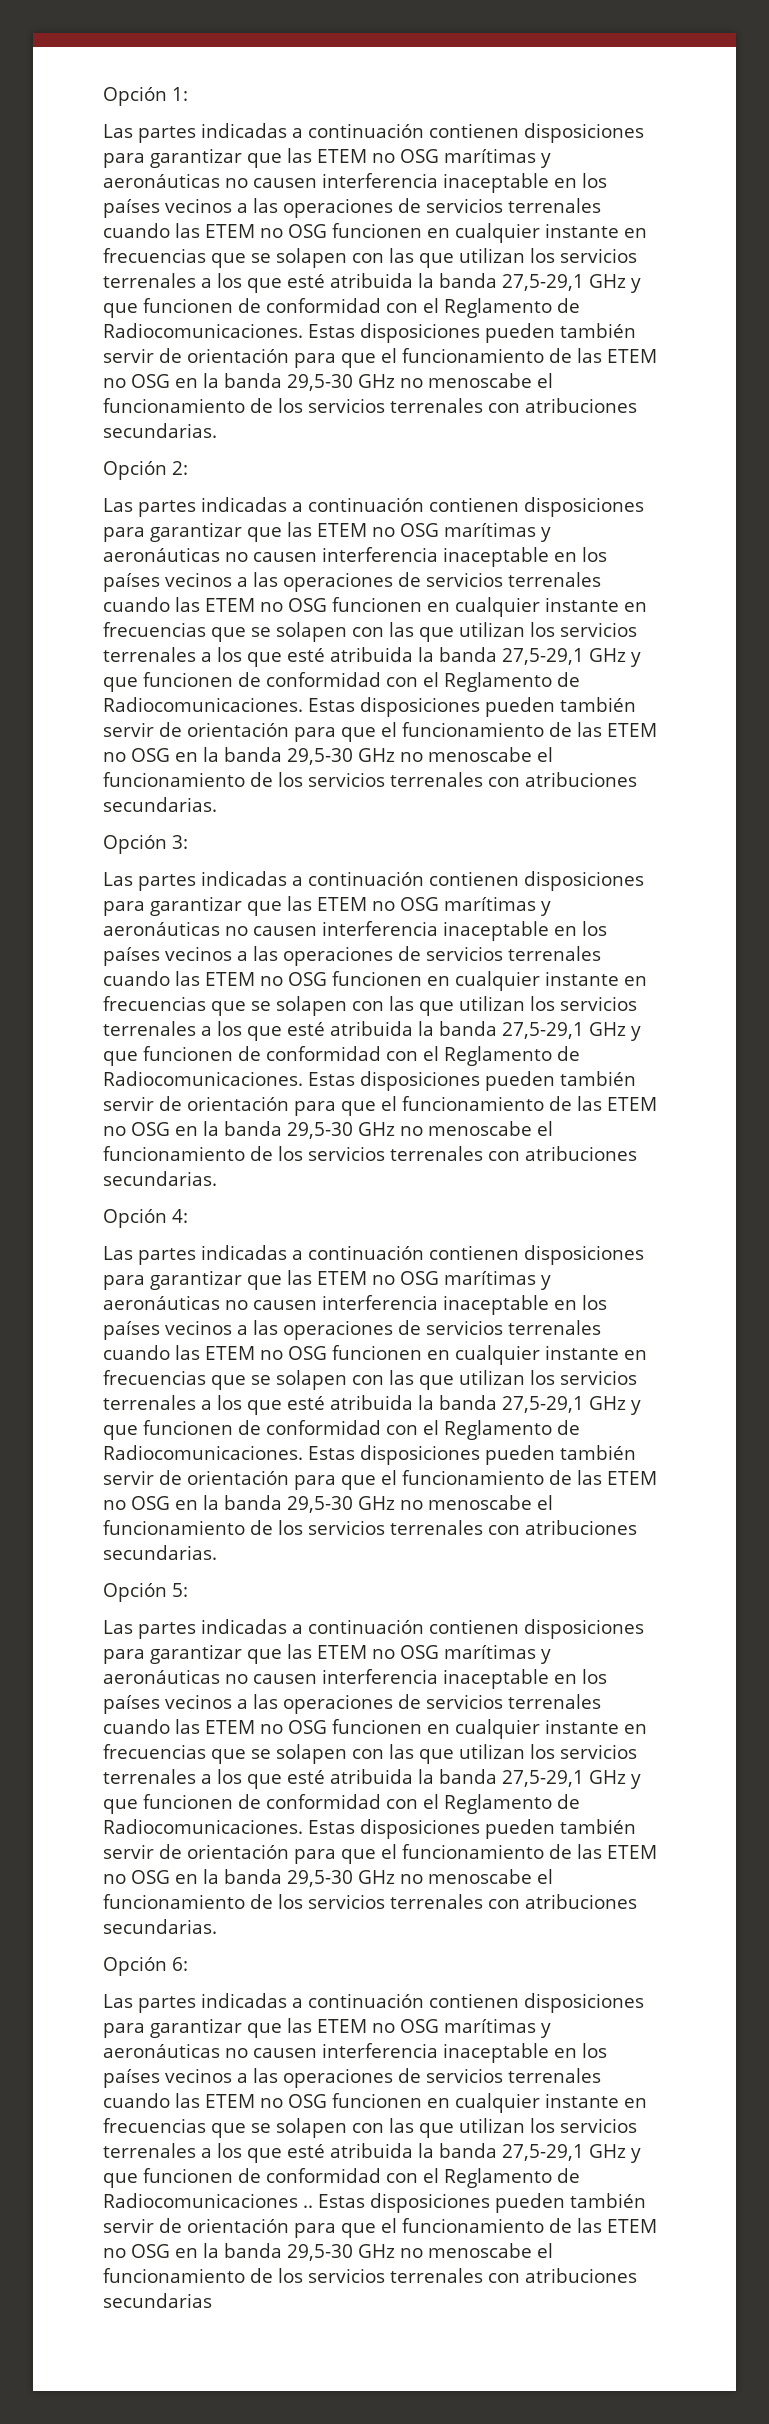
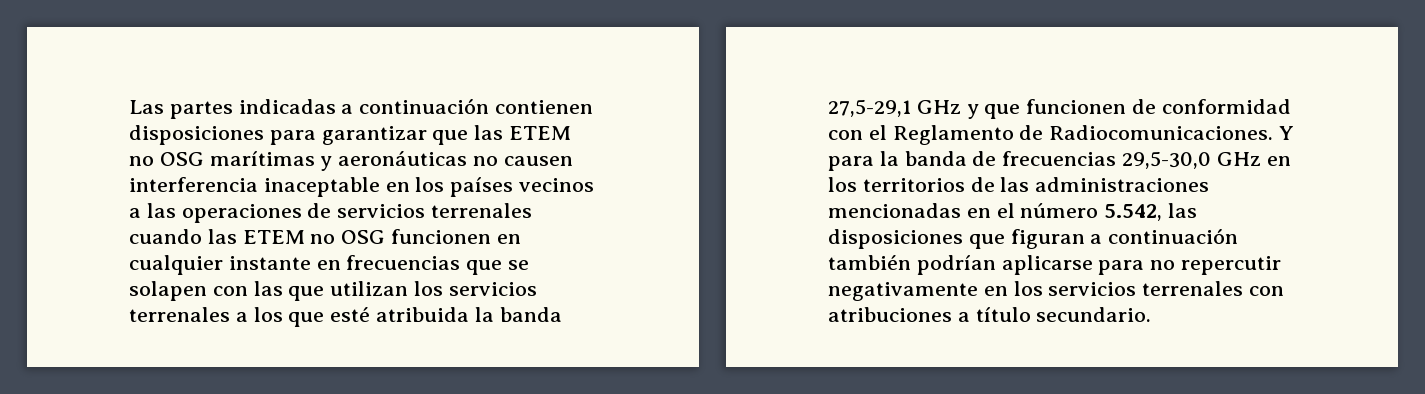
[103,86,188,106] Opción 1: // -> (129, 107) none
[308,323,636,343] [103,348,657,368] [103,373,553,391] [103,398,637,413] [103,423,217,438] [103,460,188,480] [103,497,644,517] [103,522,551,542] [103,547,607,567] [103,572,601,592] [103,597,647,617] [103,622,637,642] [103,647,641,667] [103,672,580,692] [103,697,636,717] [103,722,657,742] [103,747,553,765] [103,772,637,787] [103,797,217,812] [103,834,188,854] [103,871,644,891] [103,896,551,916] [103,921,607,941] [103,946,601,966] [103,971,647,991] [103,996,637,1016] [103,1021,641,1041] [103,1046,580,1066] [103,1071,636,1091] [103,1096,657,1116] [103,1121,553,1139] [103,1146,637,1161] [103,1171,217,1186] [103,1208,188,1228] [103,1245,644,1265] [103,1270,551,1290] [103,1295,607,1315] [103,1320,601,1340] [103,1345,647,1365] [103,1370,637,1390] [103,1395,641,1415] [103,1420,580,1440] [103,1445,636,1465] [103,1470,657,1490] [103,1495,553,1513] [103,1520,637,1535] [103,1545,217,1560] [103,1582,188,1602] [103,1619,644,1639] [103,1644,551,1664] [103,1669,607,1689] [103,1694,601,1714] [103,1719,647,1739] [103,1744,637,1764] [103,1769,641,1789] [103,1794,580,1814] [103,1819,636,1839] [103,1844,657,1864] [103,1869,553,1887] [103,1894,637,1909] [103,1919,217,1934] [103,1956,188,1976] [103,1993,644,2013] [103,2018,551,2038] [103,2043,607,2063] [103,2068,601,2088] [103,2093,647,2113] [103,2118,637,2138] [103,2143,641,2163] [103,2168,580,2188] [103,2193,646,2213] [103,2218,657,2238] [103,2243,553,2261] [103,2268,637,2283] [103,2293,212,2308] Estas disposiciones pueden también servir de orientación para que el funcionamiento de las ETEM no OSG en la banda 29,5-30 GHz no menoscabe el funcionamiento de los servicios terrenales con atribuciones secundarias. // Opción 2: // Las partes indicadas a continuación contienen disposiciones para garantizar que las ETEM no OSG marítimas y aeronáuticas no causen interferencia inaceptable en los países vecinos a las operaciones de servicios terrenales cuando las ETEM no OSG funcionen en cualquier instante en frecuencias que se solapen con las que utilizan los servicios terrenales a los que esté atribuida la banda 27,5-29,1 GHz y que funcionen de conformidad con el Reglamento de Radiocomunicaciones. Estas disposiciones pueden también servir de orientación para que el funcionamiento de las ETEM no OSG en la banda 29,5-30 GHz no menoscabe el funcionamiento de los servicios terrenales con atribuciones secundarias. // Opción 3: // Las partes indicadas a continuación contienen disposiciones para garantizar que las ETEM no OSG marítimas y aeronáuticas no causen interferencia inaceptable en los países vecinos a las operaciones de servicios terrenales cuando las ETEM no OSG funcionen en cualquier instante en frecuencias que se solapen con las que utilizan los servicios terrenales a los que esté atribuida la banda 27,5-29,1 GHz y que funcionen de conformidad con el Reglamento de Radiocomunicaciones. Estas disposiciones pueden también servir de orientación para que el funcionamiento de las ETEM no OSG en la banda 29,5-30 GHz no menoscabe el funcionamiento de los servicios terrenales con atribuciones secundarias. // Opción 4: // Las partes indicadas a continuación contienen disposiciones para garantizar que las ETEM no OSG marítimas y aeronáuticas no causen interferencia inaceptable en los países vecinos a las operaciones de servicios terrenales cuando las ETEM no OSG funcionen en cualquier instante en frecuencias que se solapen con las que utilizan los servicios terrenales a los que esté atribuida la banda 27,5-29,1 GHz y que funcionen de conformidad con el Reglamento de Radiocomunicaciones. Estas disposiciones pueden también servir de orientación para que el funcionamiento de las ETEM no OSG en la banda 29,5-30 GHz no menoscabe el funcionamiento de los servicios terrenales con atribuciones secundarias. // Opción 5: // Las partes indicadas a continuación contienen disposiciones para garantizar que las ETEM no OSG marítimas y aeronáuticas no causen interferencia inaceptable en los países vecinos a las operaciones de servicios terrenales cuando las ETEM no OSG funcionen en cualquier instante en frecuencias que se solapen con las que utilizan los servicios terrenales a los que esté atribuida la banda 27,5-29,1 GHz y que funcionen de conformidad con el Reglamento de Radiocomunicaciones. Estas disposiciones pueden también servir de orientación para que el funcionamiento de las ETEM no OSG en la banda 29,5-30 GHz no menoscabe el funcionamiento de los servicios terrenales con atribuciones secundarias. // Opción 6: // Las partes indicadas a continuación contienen disposiciones para garantizar que las ETEM no OSG marítimas y aeronáuticas no causen interferencia inaceptable en los países vecinos a las operaciones de servicios terrenales cuando las ETEM no OSG funcionen en cualquier instante en frecuencias que se solapen con las que utilizan los servicios terrenales a los que esté atribuida la banda 27,5-29,1 GHz y que funcionen de conformidad con el Reglamento de Radiocomunicaciones .. Estas disposiciones pueden también servir de orientación para que el funcionamiento de las ETEM no OSG en la banda 29,5-30 GHz no menoscabe el funcionamiento de los servicios terrenales con atribuciones secundarias -> [1279,126,1295,140] [828,151,1291,171] [828,177,1210,192] [828,203,1198,221] [828,228,1239,249] [828,255,1282,275] [828,281,1285,301] [828,307,1152,322] Y para la banda de frecuencias 29,5-30,0 GHz en los territorios de las administraciones mencionadas en el número 5.542, las disposiciones que figuran a continuación también podrían aplicarse para no repercutir negativamente en los servicios terrenales con atribuciones a título secundario.

